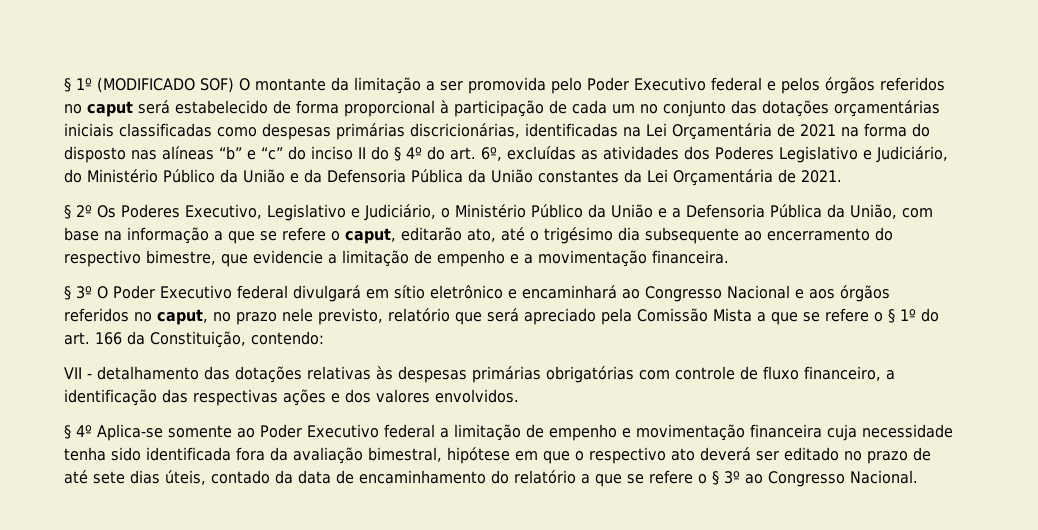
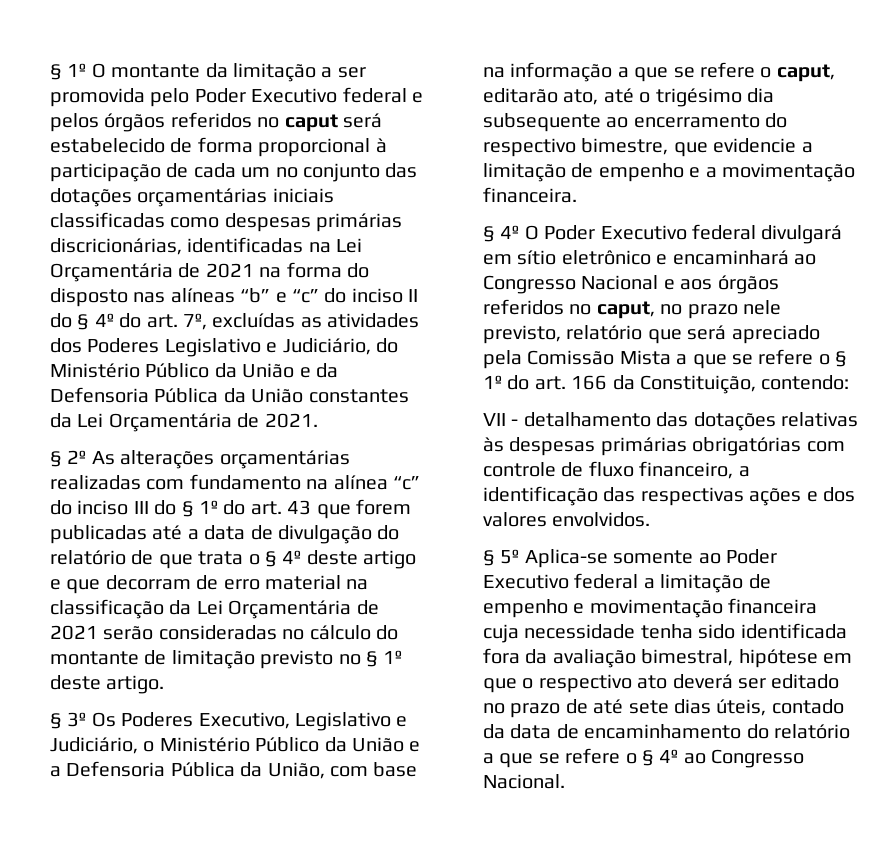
[64,77,234,93] § 1º (MODIFICADO SOF) -> [50,63,87,80] § 1º
[481,147,502,161] 6º, -> [183,313,207,330] 7º,
(92, 211) none -> [91,450,350,469] [50,474,420,490] [50,499,411,519] [50,525,400,544] [50,550,417,569] [50,575,369,594] [50,599,379,619] [50,625,398,640] [50,650,403,669] [50,675,165,694] [50,712,87,729] As alterações orçamentárias realizadas com fundamento na alínea “c” do inciso III do § 1º do art. 43 que forem publicadas até a data de divulgação do relatório de que trata o § 4º deste artigo e que decorram de erro material na classificação da Lei Orçamentária de 2021 serão consideradas no cálculo do montante de limitação previsto no § 1º deste artigo. // § 3º
[76,286,92,299] 3º -> [500,225,520,239] 4º
[76,425,92,437] 4º -> [500,549,520,564] 5º
[724,471,740,484] 3º -> [659,749,679,763] 4º

